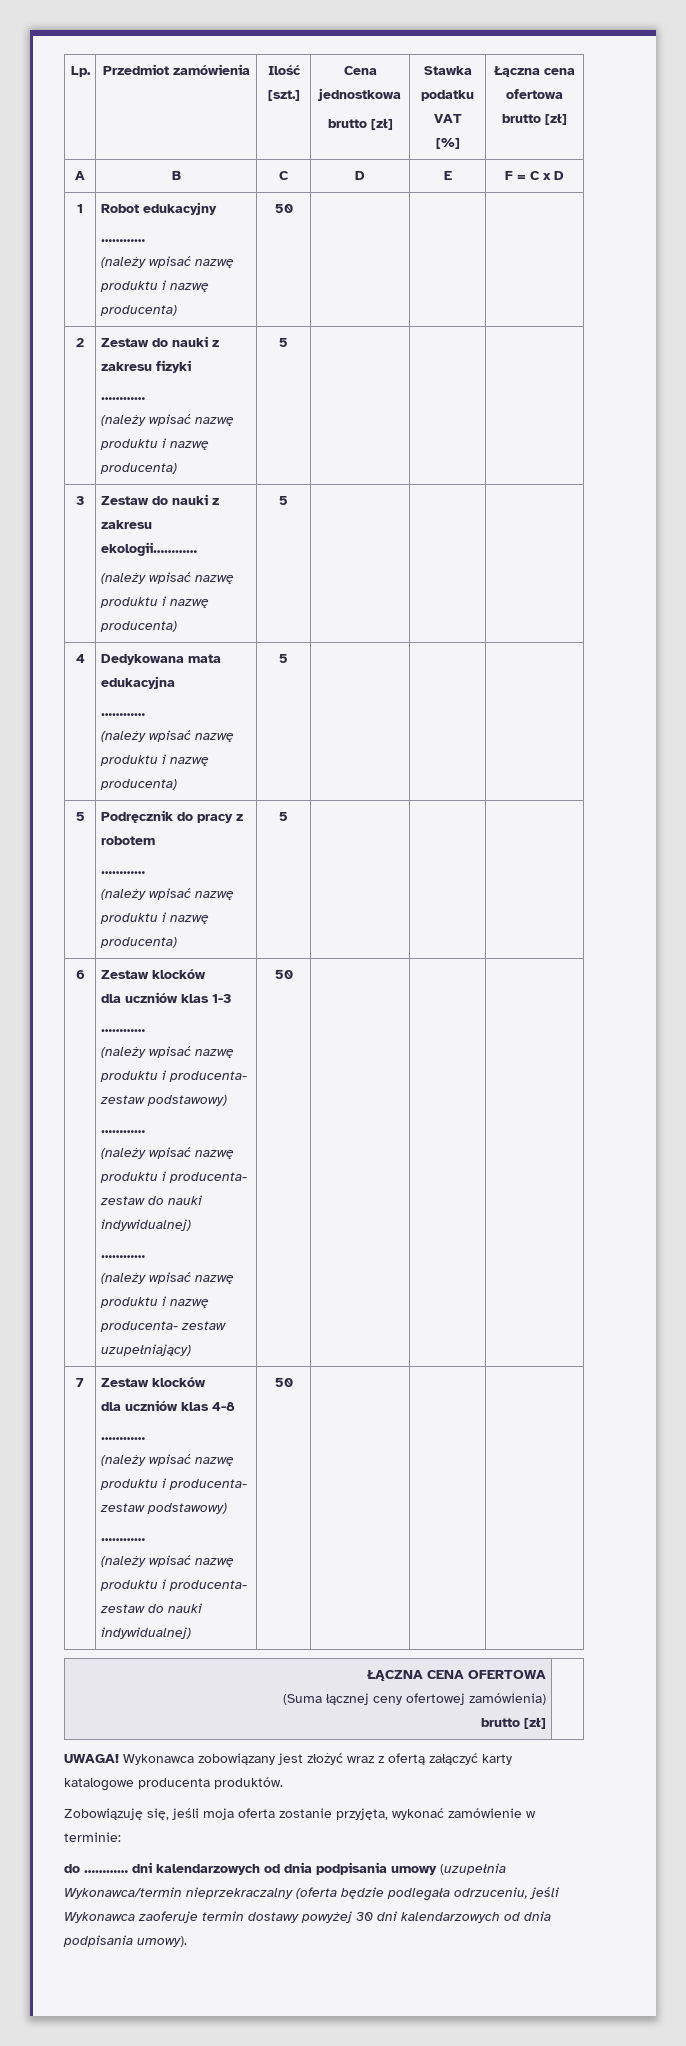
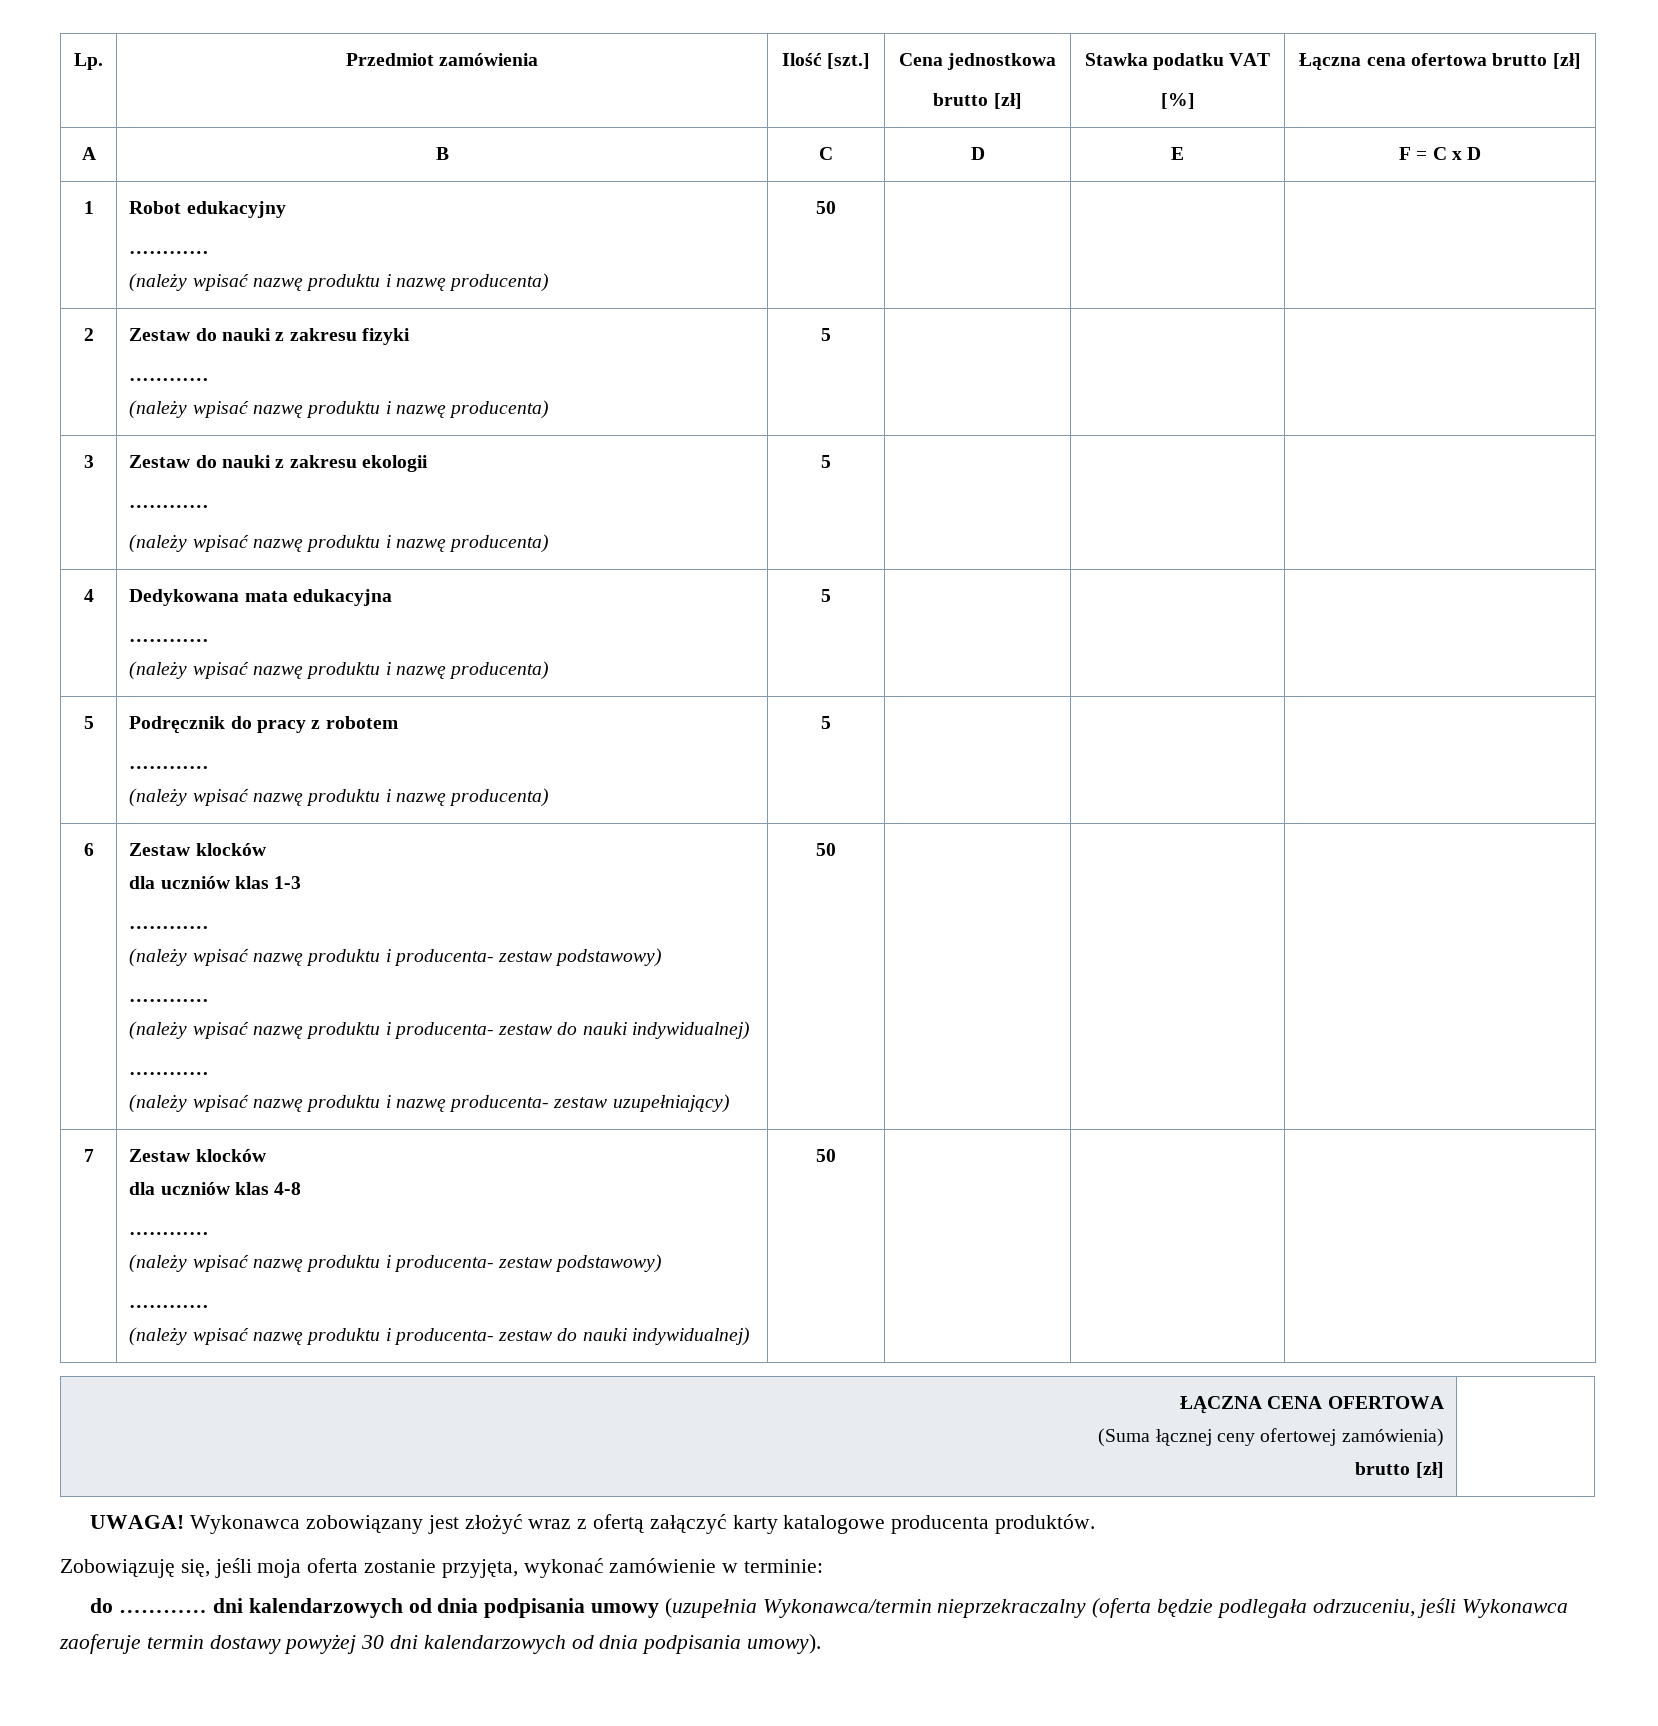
[100,542,197,556] ekologii………… -> [361,455,428,472] [129,505,210,508] ekologii // …………

